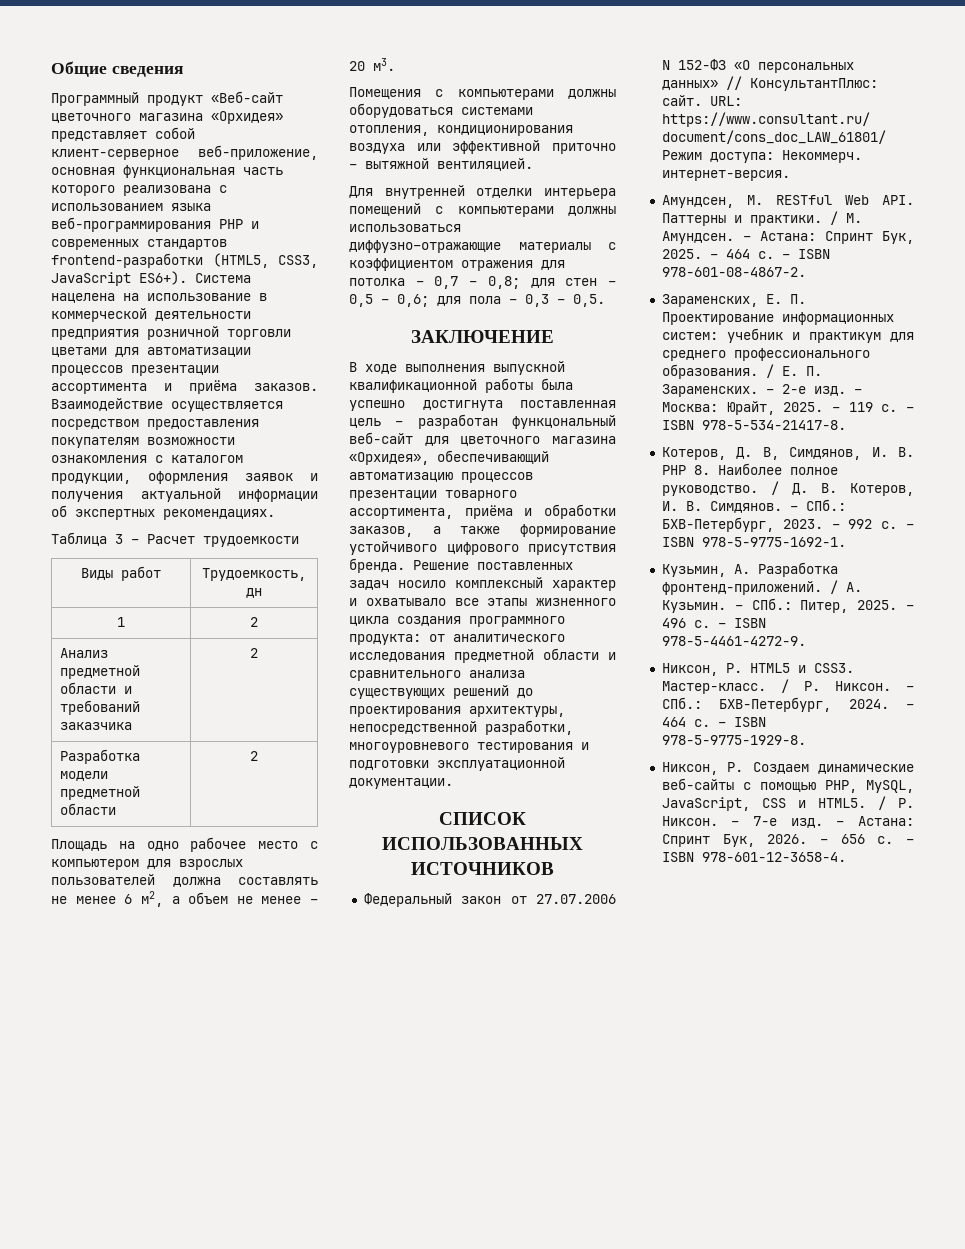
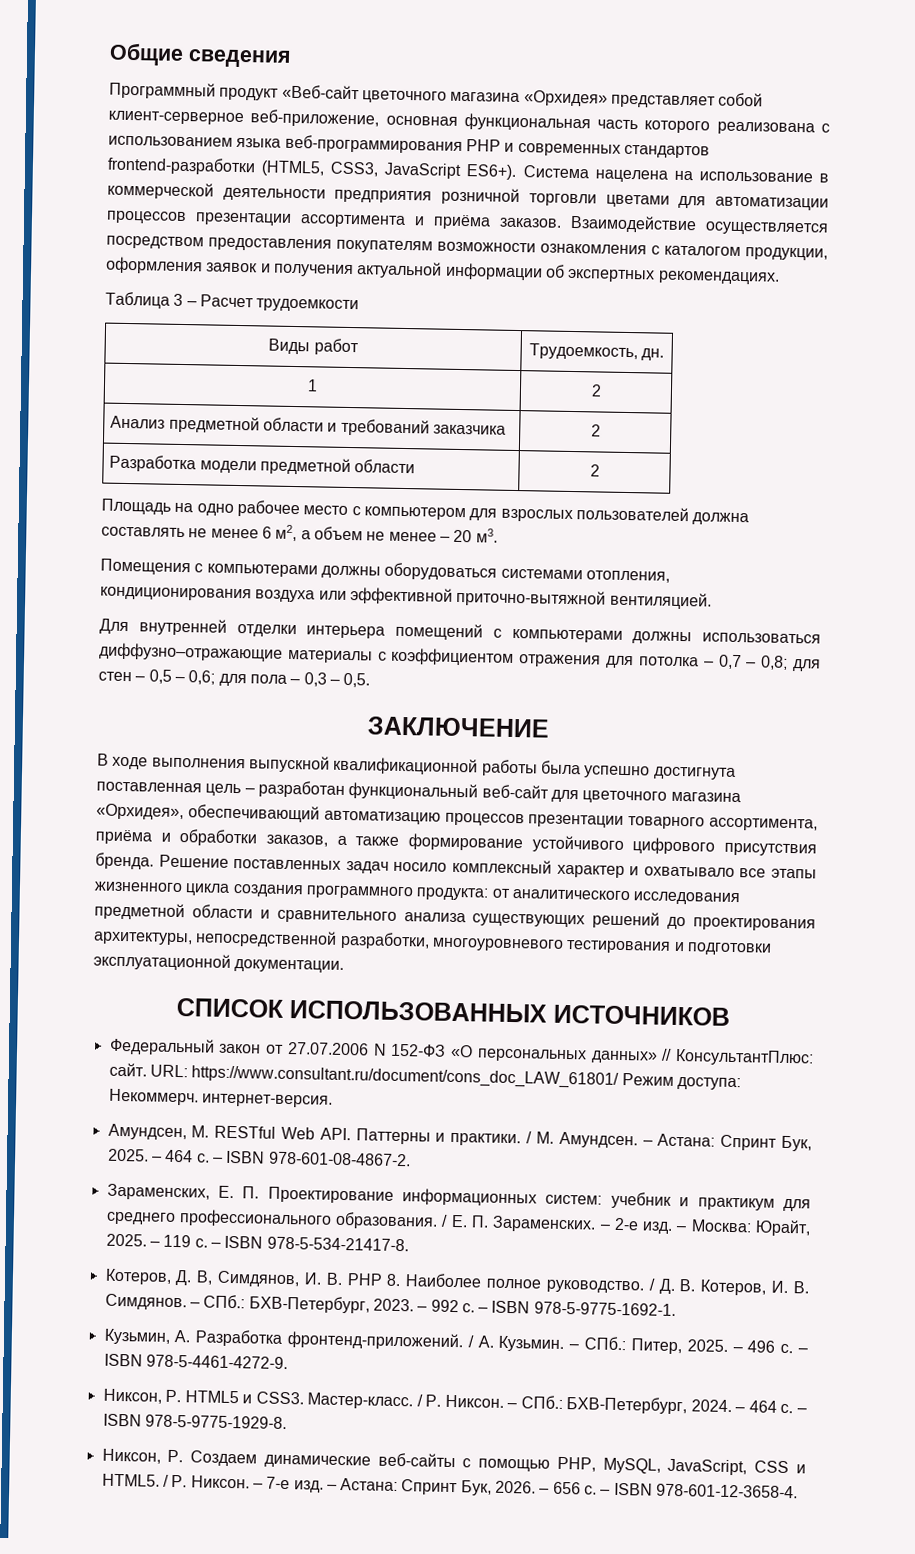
[246,588,262,598] дн -> [641,348,665,361] дн.
[552,143,616,154] [349,158,429,169] приточно – вытяжной -> [456,588,607,608] приточно-вытяжной
[512,415,616,429] функцональный -> [348,782,479,801] функциональный

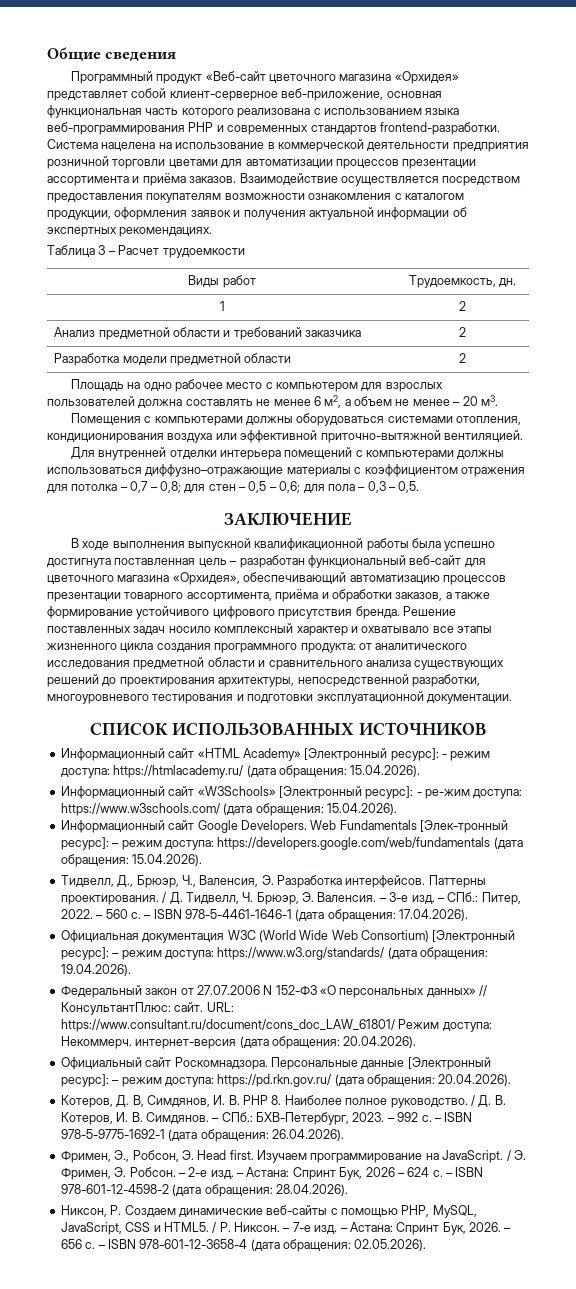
[107,156,518,180] frontend-разработки (HTML5, CSS3, JavaScript ES6+). -> [379,122,500,135] frontend-разработки.
(730, 1015) none -> [60,748,491,761] [60,765,421,778] [60,786,523,799] [60,803,397,816] [60,820,508,833] [60,837,523,850] [60,854,203,867] [60,875,486,888] [60,892,521,905] [60,909,469,922] [60,930,516,943] [60,947,488,960] [60,964,131,976] // Информационный сайт «HTML Academy» [Электронный ресурс]: - режим доступа: https://htmlacademy.ru/ (дата обращения: 15.04.2026). // Информационный сайт «W3Schools» [Электронный ресурс]: - ре-жим доступа: https://www.w3schools.com/ (дата обращения: 15.04.2026). // Информационный сайт Google Developers. Web Fundamentals [Элек-тронный ресурс]: – режим доступа: https://developers.google.com/web/fundamentals (дата обращения: 15.04.2026). // Тидвелл, Д., Брюэр, Ч., Валенсия, Э. Разработка интерфейсов. Паттерны проектирования. / Д. Тидвелл, Ч. Брюэр, Э. Валенсия. – 3-е изд. – СПб.: Питер, 2022. – 560 с. – ISBN 978-5-4461-1646-1 (дата обращения: 17.04.2026). // Официальная документация W3C (World Wide Web Consortium) [Электронный ресурс]: – режим доступа: https://www.w3.org/standards/ (дата обращения: 19.04.2026).
[201,1093,333,1108] [107,1123,812,1152] [107,1148,411,1167] [106,1183,811,1212] [105,1209,811,1237] [105,1233,409,1252] интернет-версия. // Амундсен, М. RESTful Web API. Паттерны и практики. / М. Амундсен. – Астана: Спринт Бук, 2025. – 464 с. – ISBN 978-601-08-4867-2. // Зараменских, Е. П. Проектирование информационных систем: учебник и практикум для среднего профессионального образования. / Е. П. Зараменских. – 2-е изд. – Москва: Юрайт, 2025. – 119 с. – ISBN 978-5-534-21417-8. -> [135,1036,417,1049] [60,1057,491,1070] [60,1074,512,1087] интернет-версия (дата обращения: 20.04.2026). // Официальный сайт Роскомнадзора. Персональные данные [Электронный ресурс]: – режим доступа: https://pd.rkn.gov.ru/ (дата обращения: 20.04.2026).
[533,1301,676,1317] [103,1328,808,1355] [103,1353,288,1370] [102,1388,807,1415] [102,1413,287,1430] 978-5-9775-1692-1. // Кузьмин, А. Разработка фронтенд-приложений. / А. Кузьмин. – СПб.: Питер, 2025. – 496 с. – ISBN 978-5-4461-4272-9. // Никсон, Р. HTML5 и CSS3. Мастер-класс. / Р. Никсон. – СПб.: БХВ-Петербург, 2024. – 464 с. – ISBN 978-5-9775-1929-8. -> [60,1129,344,1142] [60,1150,526,1163] [60,1167,484,1180] [60,1184,348,1197] 978-5-9775-1692-1 (дата обращения: 26.04.2026). // Фримен, Э., Робсон, Э. Head first. Изучаем программирование на JavaScript. / Э. Фримен, Э. Робсон. – 2-е изд. – Астана: Спринт Бук, 2026 – 624 с. – ISBN 978-601-12-4598-2 (дата обращения: 28.04.2026).
[656,1483,799,1499] 978-601-12-3658-4. -> [139,1239,427,1252] 978-601-12-3658-4 (дата обращения: 02.05.2026).

